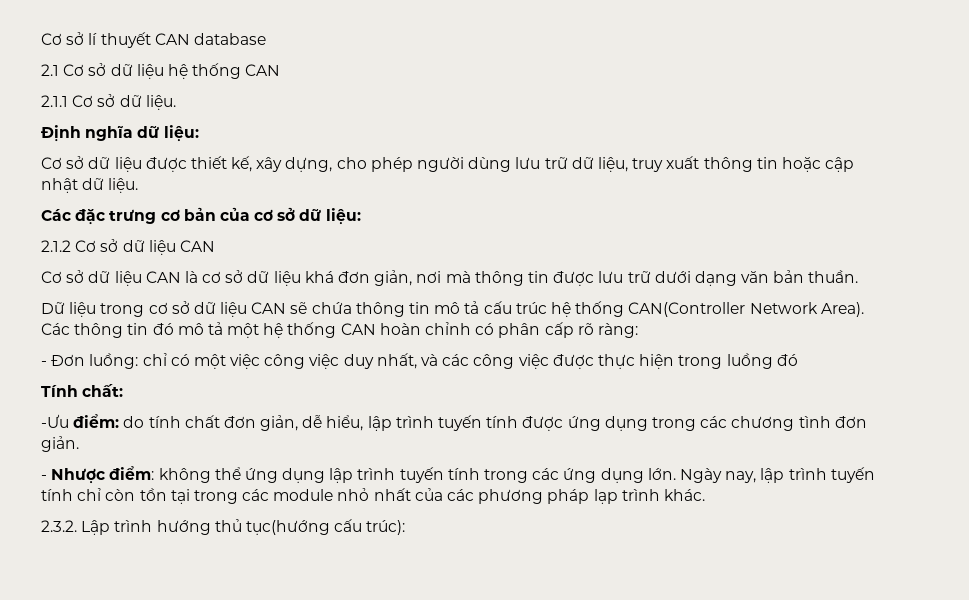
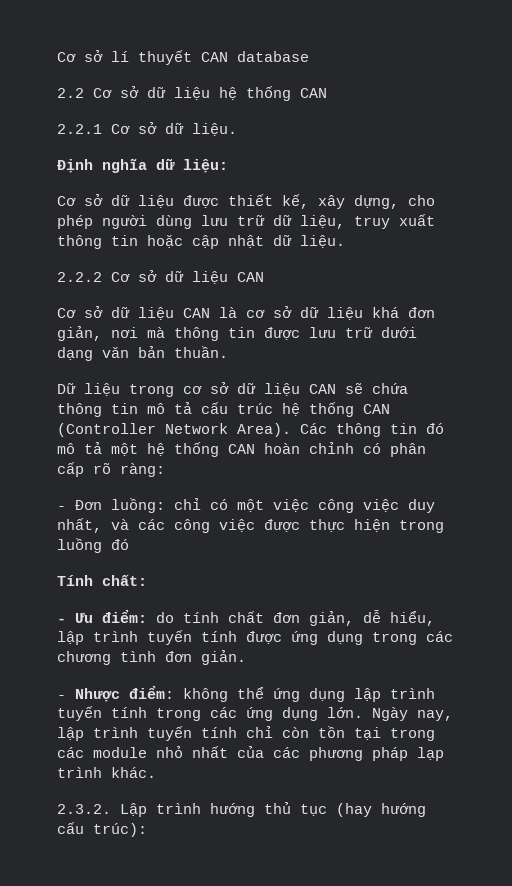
[41,64,59,76] 2.1 -> [57,88,84,98] 2.2
[41,95,68,107] 2.1.1 -> [57,124,102,134] 2.2.1
[41,207,361,225] [41,240,71,252] Các đặc trưng cơ bản của cơ sở dữ liệu: // 2.1.2 -> [57,272,102,282] 2.2.2
[628,302,746,317] CAN(Controller -> [363,404,390,414] [57,423,156,437] CAN (Controller
[41,414,69,428] -Ưu -> [57,612,93,623] - Ưu
[245,520,330,535] tục(hướng -> [300,803,426,817] tục (hay hướng

